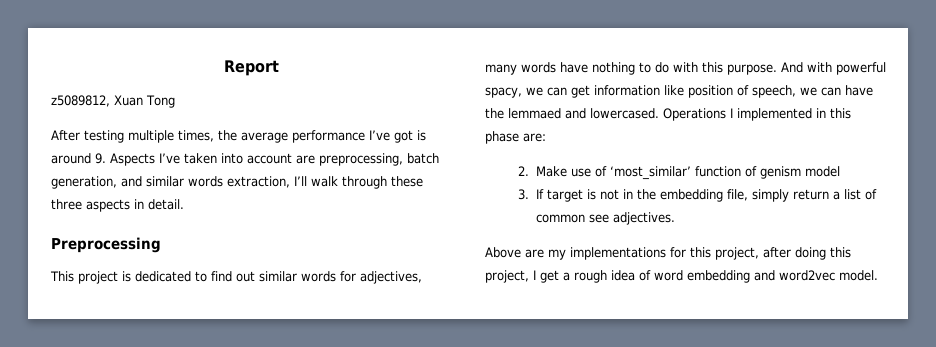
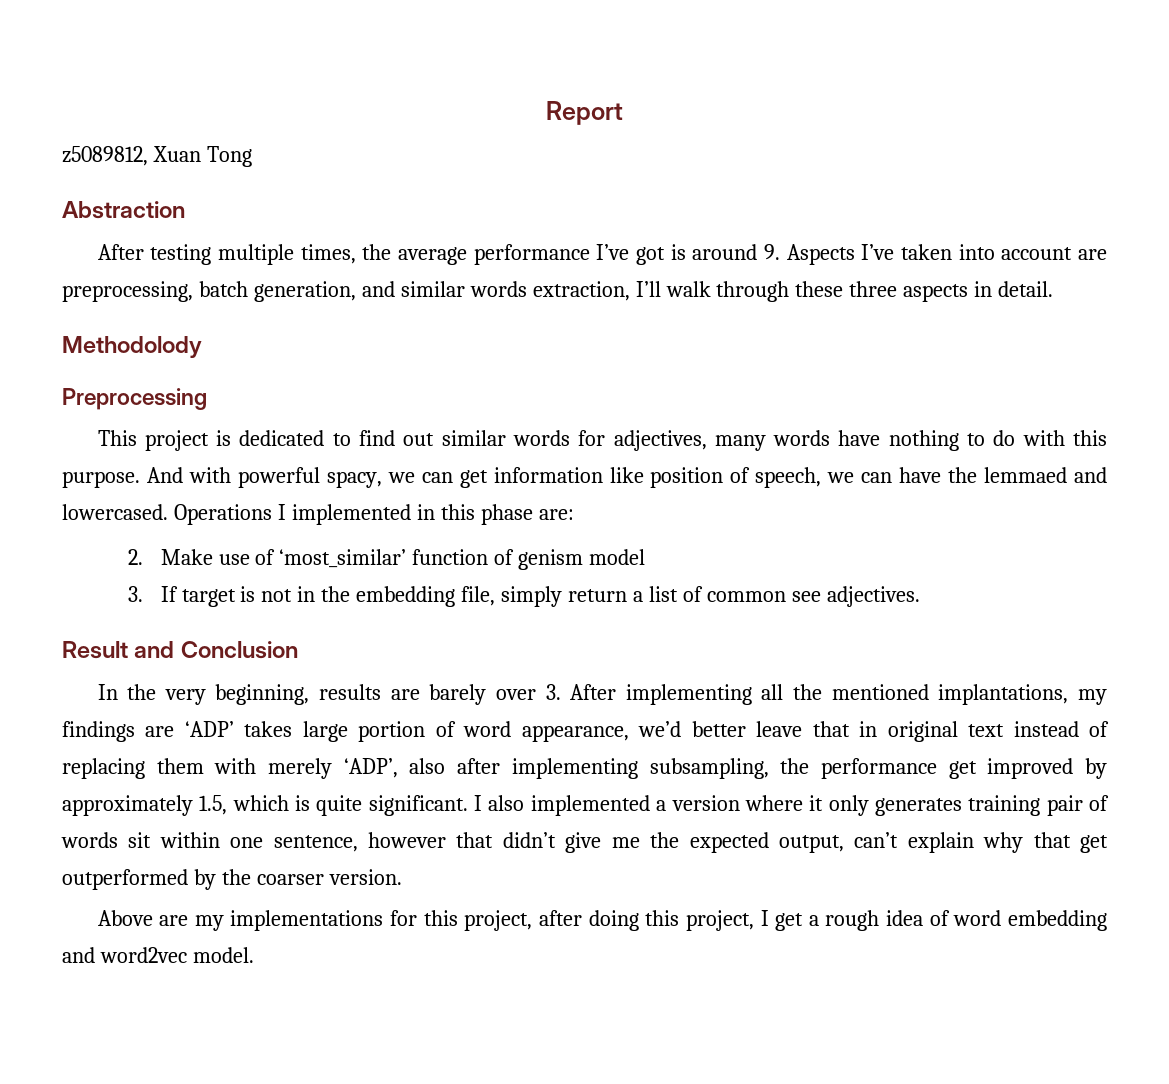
(175, 101) none -> [62,201,185,219] // Abstraction
(184, 204) none -> [62,336,202,358] // Methodolody
(675, 218) none -> [62,641,298,659] [97,684,1107,705] [62,721,1110,742] [62,758,1108,779] [62,795,1110,816] [61,832,1108,853] [62,869,402,890] // Result and Conclusion // In the very beginning, results are barely over 3. After implementing all the mentioned implantations, my findings are ‘ADP’ takes large portion of word appearance, we’d better leave that in original text instead of replacing them with merely ‘ADP’, also after implementing subsampling, the performance get improved by approximately 1.5, which is quite significant. I also implemented a version where it only generates training pair of words sit within one sentence, however that didn’t give me the expected output, can’t explain why that get outperformed by the coarser version.

